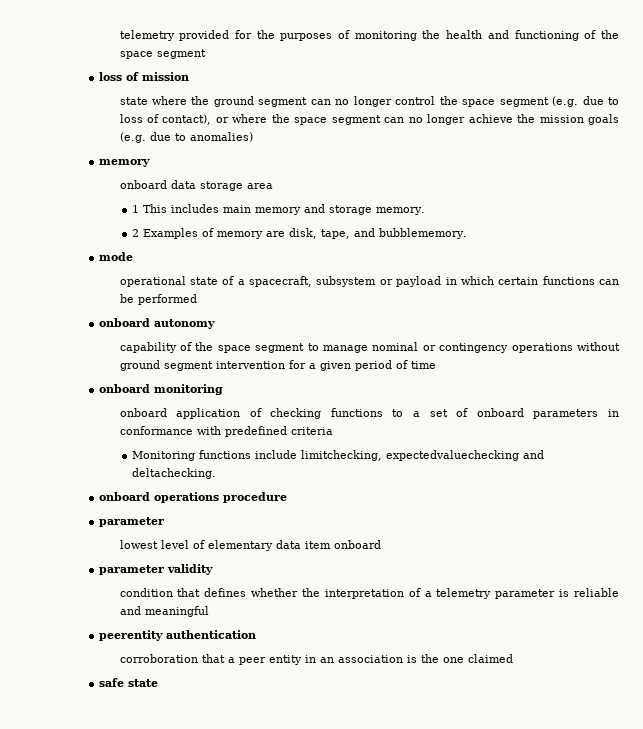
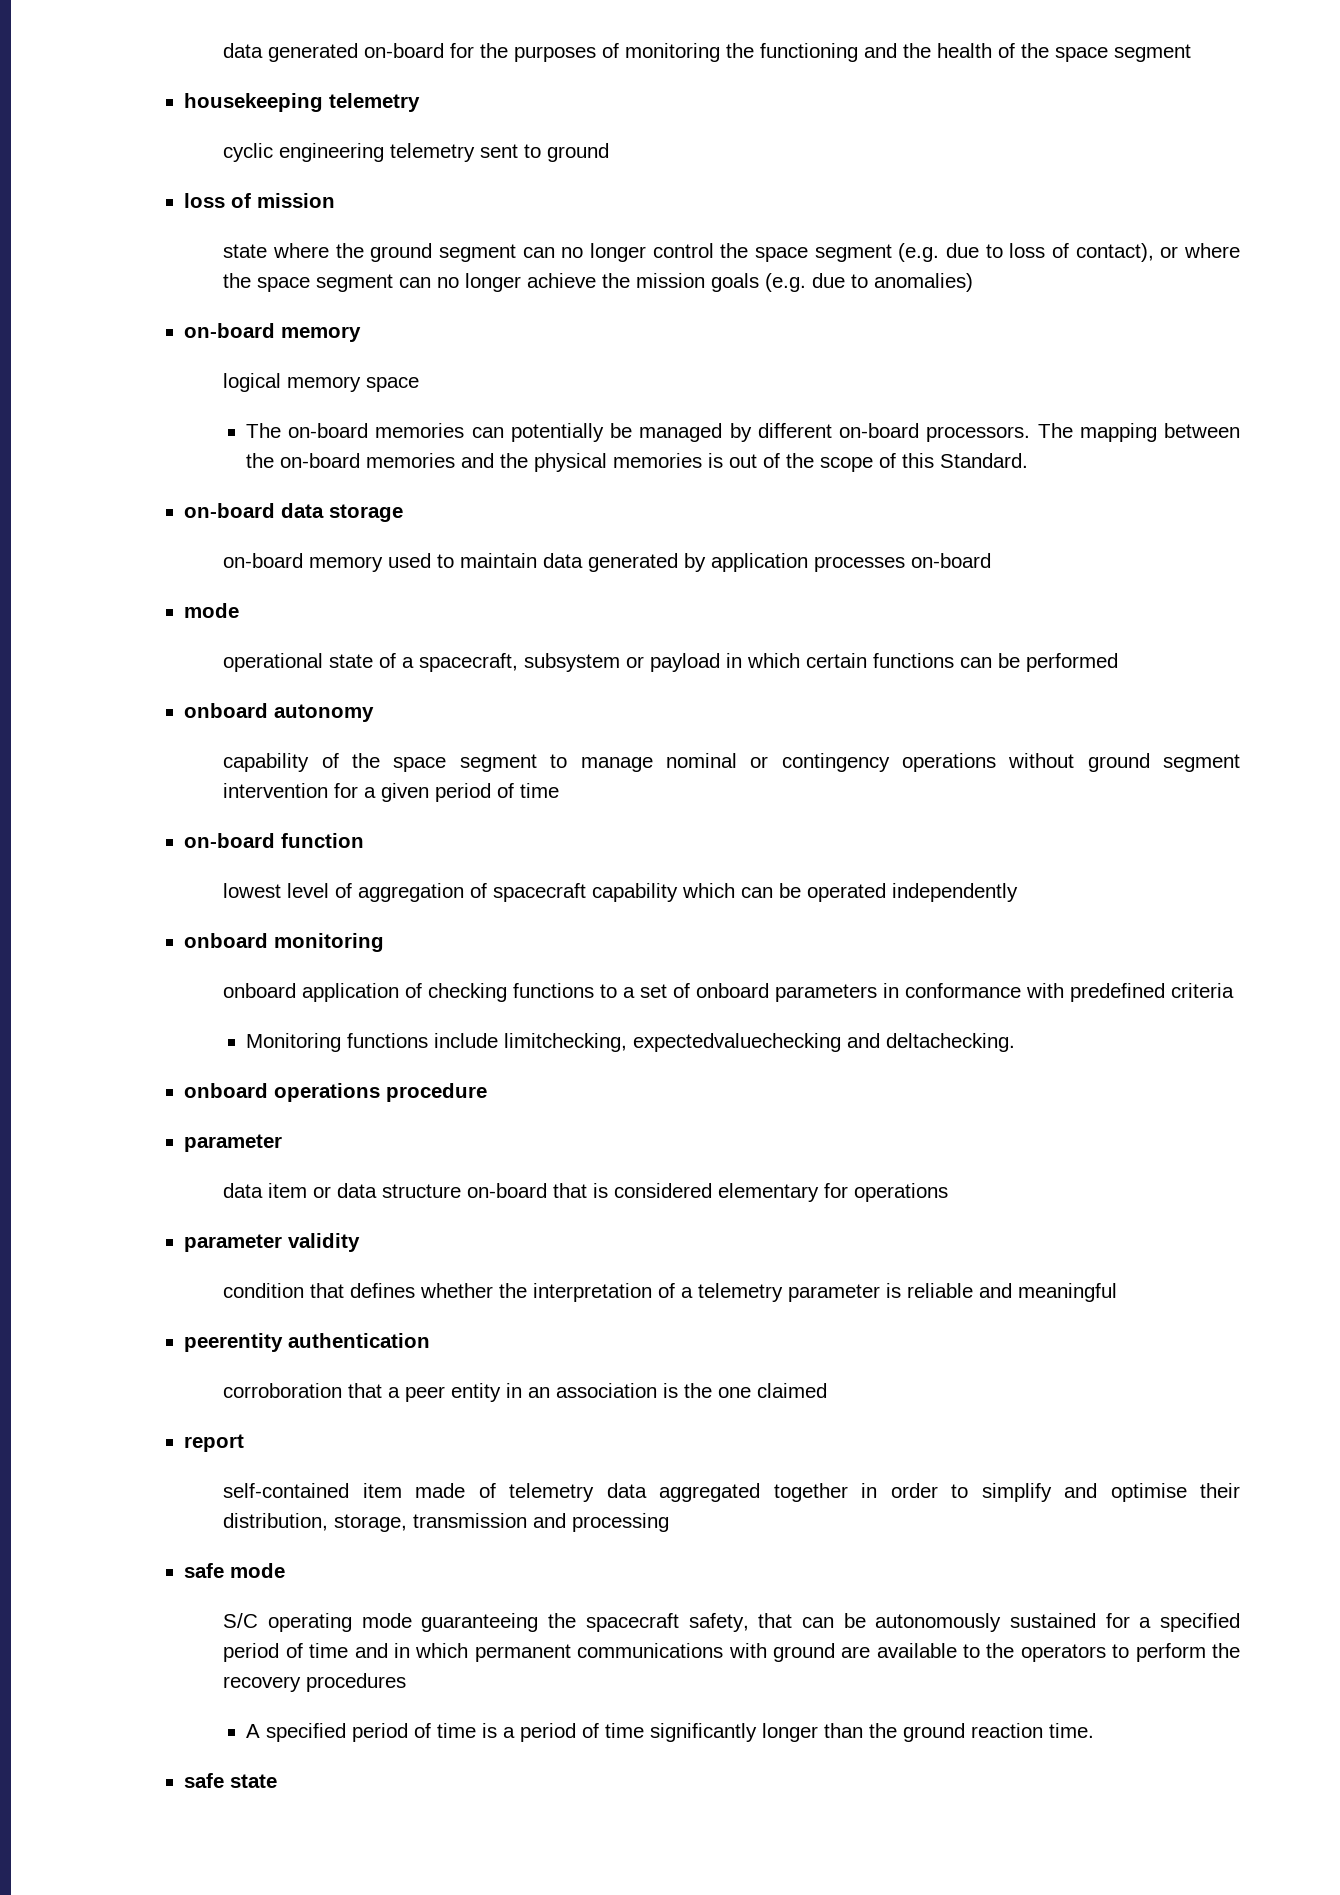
[119,30,230,41] telemetry provided -> [223,43,445,62] data generated on-board
[446,30,619,41] [119,49,206,59] health and functioning of the space segment -> [760,43,1192,62] [184,93,421,112] [223,143,610,162] functioning and the health of the space segment // housekeeping telemetry // cyclic engineering telemetry sent to ground
(253, 137) none -> [184,323,276,338] on-board
[119,180,273,191] [131,204,425,215] [131,228,467,239] onboard data storage area // 1 This includes main memory and storage memory. // 2 Examples of memory are disk, tape, and bubblememory. -> [223,373,420,392] [245,423,1240,442] [245,453,1028,472] [184,503,404,522] [223,553,992,572] logical memory space // The on-board memories can potentially be managed by different on-board processors. The mapping between the on-board memories and the physical memories is out of the scope of this Standard. // on-board data storage // on-board memory used to maintain data generated by application processes on-board
(436, 365) none -> [184,833,365,848] [223,883,1019,902] // on-board function // lowest level of aggregation of spacecraft capability which can be operated independently
[119,540,381,551] lowest level of elementary data item onboard -> [223,1183,949,1202] data item or data structure on-board that is considered elementary for operations
(513, 658) none -> [184,1434,245,1452] [223,1483,1241,1502] [223,1513,670,1532] [184,1563,286,1578] [223,1613,1240,1632] [223,1643,1240,1662] [223,1673,407,1692] [245,1723,1094,1742] // report // self-contained item made of telemetry data aggregated together in order to simplify and optimise their distribution, storage, transmission and processing // safe mode // S/C operating mode guaranteeing the spacecraft safety, that can be autonomously sustained for a specified period of time and in which permanent communications with ground are available to the operators to perform the recovery procedures // A specified period of time is a period of time significantly longer than the ground reaction time.

